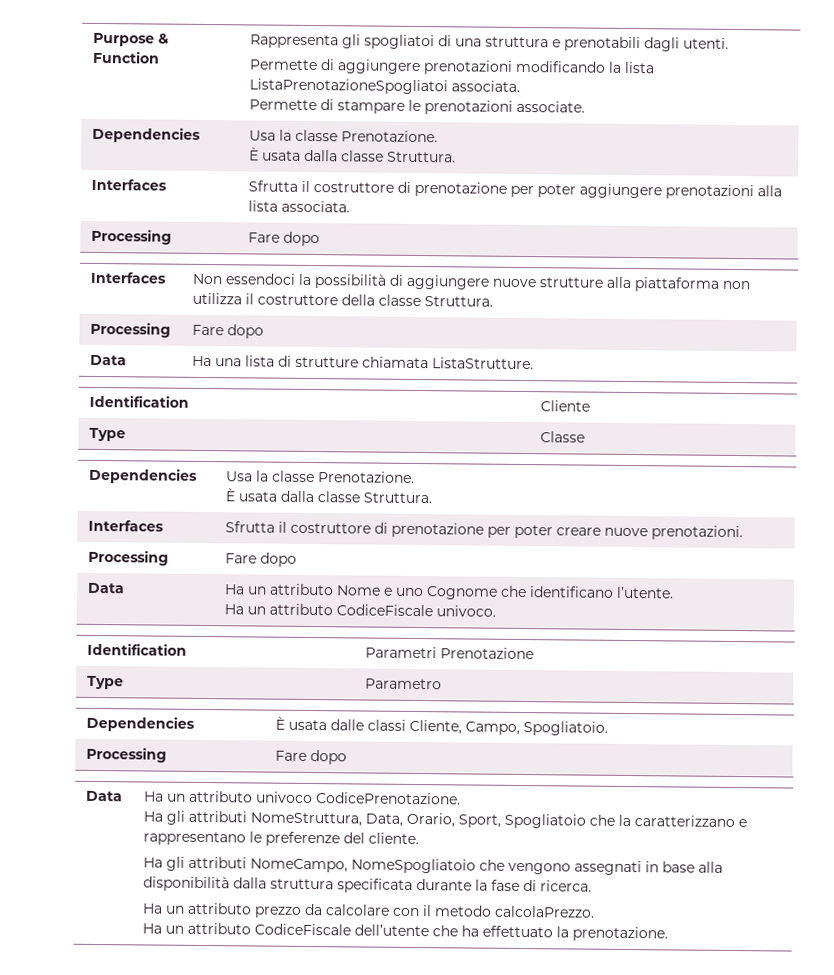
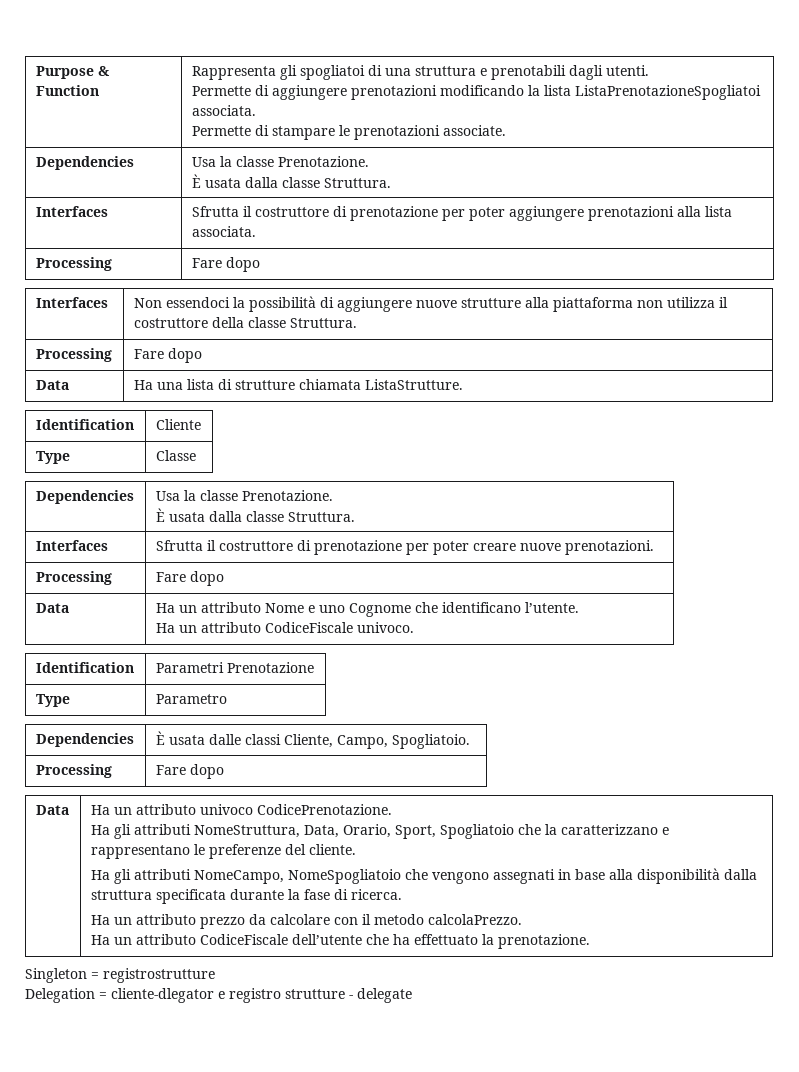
(668, 934) none -> [25,968,215,983] [25,988,412,1003] // Singleton = registrostrutture // Delegation = cliente-dlegator e registro strutture - delegate

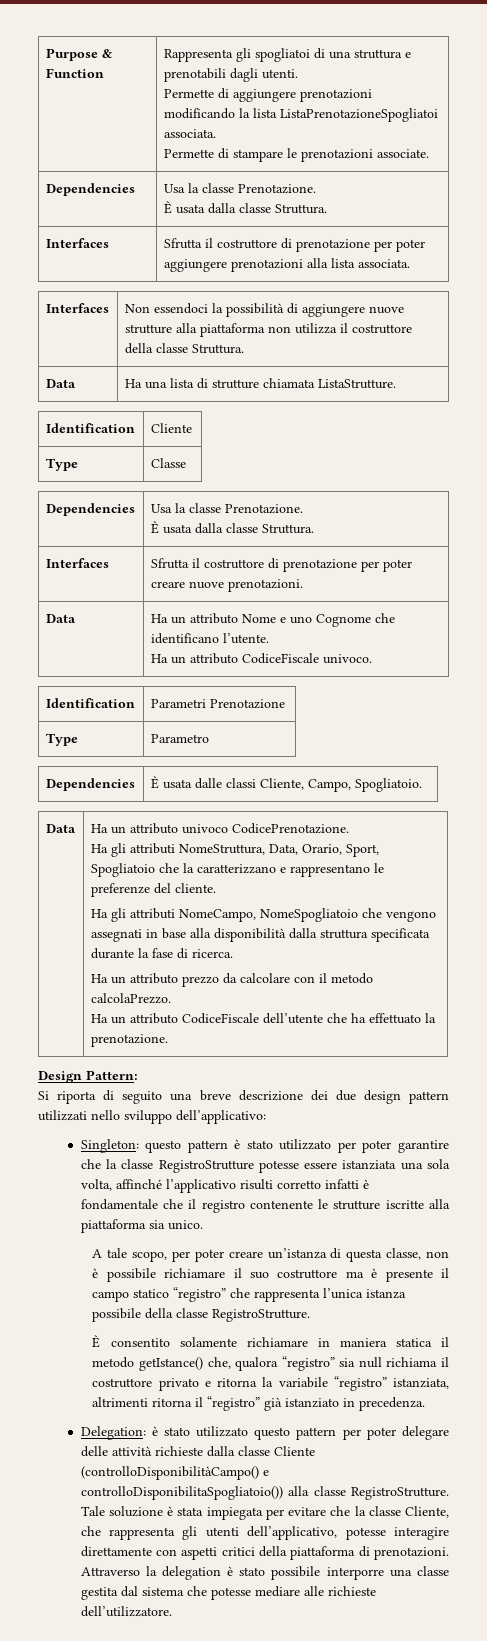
[35,257,112,271] [191,257,260,272] // Processing | Fare dopo -> (410, 263) none
[35,348,112,362] [133,348,202,363] // Processing | Fare dopo -> (244, 349) none
[35,571,112,585] [155,571,224,586] // Processing | Fare dopo -> (303, 585) none
[35,764,112,778] [155,764,224,779] // Processing | Fare dopo -> (422, 785) none
[25,968,215,983] [25,988,412,1003] Singleton = registrostrutture // Delegation = cliente-dlegator e registro strutture - delegate -> [38,1070,138,1083] [38,1090,450,1104] [38,1110,266,1124] [80,1139,450,1153] [80,1159,451,1173] [80,1179,369,1193] [80,1199,451,1213] [80,1219,203,1233] [92,1248,449,1262] [92,1268,449,1282] [92,1287,407,1302] [92,1308,311,1322] [92,1335,449,1348] [92,1356,449,1371] [92,1376,449,1391] [92,1396,426,1411] [80,1426,450,1440] [80,1446,315,1457] [80,1466,269,1480] [80,1486,449,1500] [80,1506,449,1520] [80,1526,449,1540] [80,1546,449,1560] [80,1566,450,1580] [80,1586,376,1600] [80,1606,172,1617] Design Pattern: // Si riporta di seguito una breve descrizione dei due design pattern utilizzati nello sviluppo dell’applicativo: // Singleton: questo pattern è stato utilizzato per poter garantire che la classe RegistroStrutture potesse essere istanziata una sola volta, affinché l’applicativo risulti corretto infatti è fondamentale che il registro contenente le strutture iscritte alla piattaforma sia unico. // A tale scopo, per poter creare un’istanza di questa classe, non è possibile richiamare il suo costruttore ma è presente il campo statico “registro” che rappresenta l’unica istanza possibile della classe RegistroStrutture. // È consentito solamente richiamare in maniera statica il metodo getIstance() che, qualora “registro” sia null richiama il costruttore privato e ritorna la variabile “registro” istanziata, altrimenti ritorna il “registro” già istanziato in precedenza. // Delegation: è stato utilizzato questo pattern per poter delegare delle attività richieste dalla classe Cliente (controlloDisponibilitàCampo() e controlloDisponibilitaSpogliatoio()) alla classe RegistroStrutture. Tale soluzione è stata impiegata per evitare che la classe Cliente, che rappresenta gli utenti dell’applicativo, potesse interagire direttamente con aspetti critici della piattaforma di prenotazioni. Attraverso la delegation è stato possibile interporre una classe gestita dal sistema che potesse mediare alle richieste dell’utilizzatore.

